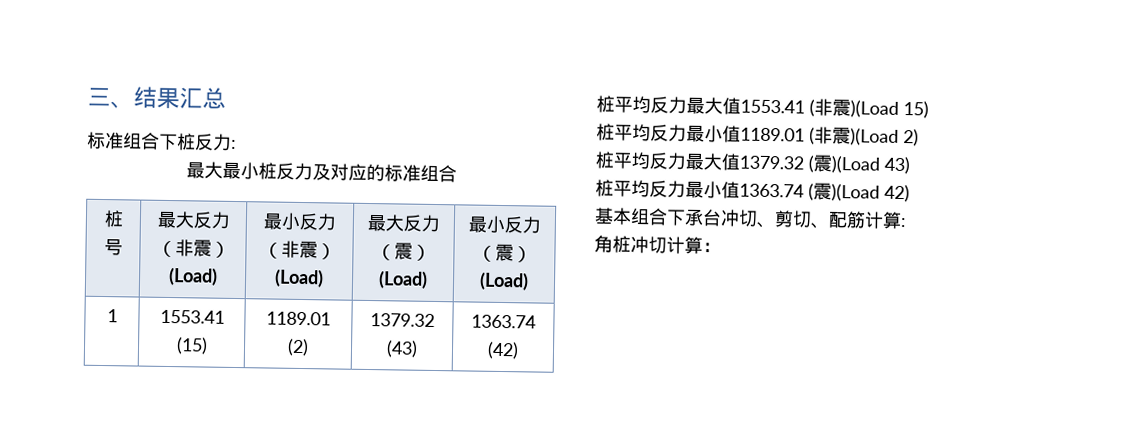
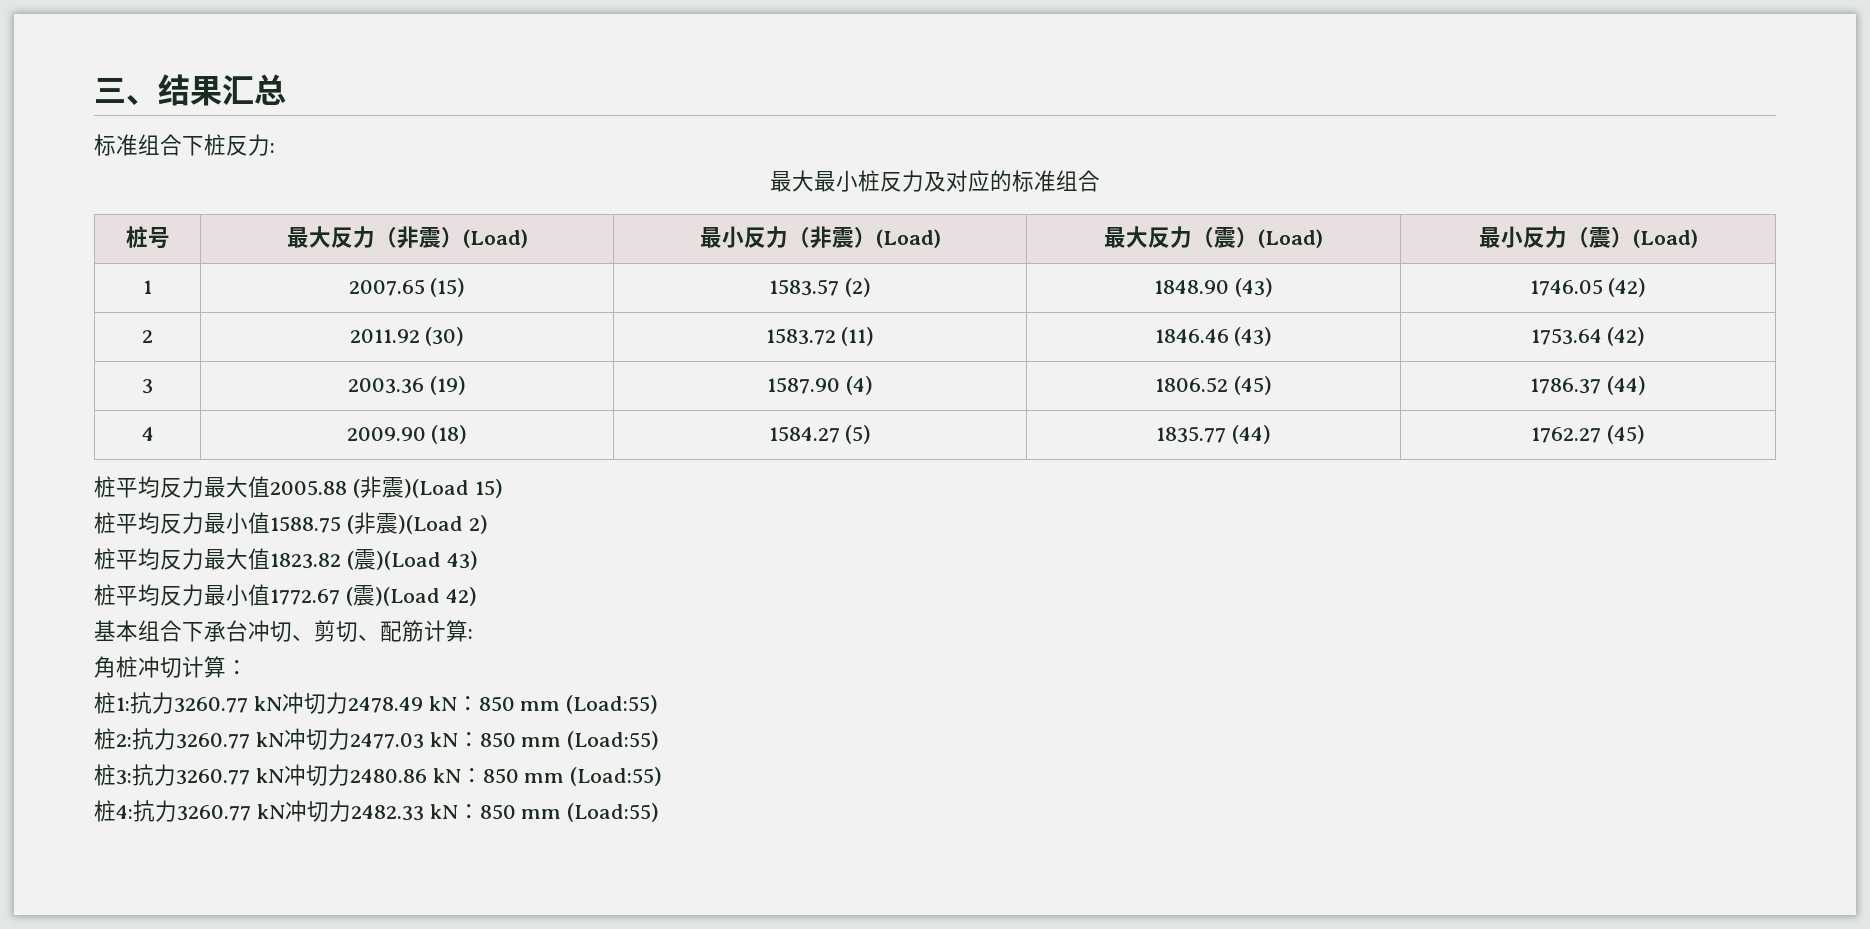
[159,309,225,324] 1553.41 -> [348,279,425,296] 2007.65
[266,311,331,326] 1189.01 -> [769,279,840,296] 1583.57
[370,313,435,327] [386,340,418,358] [471,314,536,329] [487,341,519,360] [596,95,805,115] 1379.32 (43) | 1363.74 (42) // 桩平均反力最大值1553.41 -> [1154,278,1273,297] [1529,278,1647,297] [142,330,153,343] [349,327,465,346] [765,327,875,346] [1154,327,1273,346] [1530,327,1646,346] [142,379,153,394] [348,376,466,395] [767,376,873,395] [1155,376,1272,395] [1530,376,1646,395] [141,427,154,441] [346,425,468,444] [768,425,872,444] [1156,425,1271,444] [1531,425,1645,444] [94,476,347,498] 1848.90 (43) | 1746.05 (42) // 2 | 2011.92 (30) | 1583.72 (11) | 1846.46 (43) | 1753.64 (42) // 3 | 2003.36 (19) | 1587.90 (4) | 1806.52 (45) | 1786.37 (44) // 4 | 2009.90 (18) | 1584.27 (5) | 1835.77 (44) | 1762.27 (45) // 桩平均反力最大值2005.88
[740,127,805,142] 1189.01 -> [270,516,341,533] 1588.75
[739,155,804,170] 1379.32 -> [270,553,341,569] 1823.82
[739,183,804,198] 1363.74 -> [270,589,340,605] 1772.67
(721, 247) none -> [94,692,659,714] [94,728,660,750] [94,764,663,786] [94,800,660,822] // 桩1:抗力3260.77 kN冲切力2478.49 kN：850 mm (Load:55) // 桩2:抗力3260.77 kN冲切力2477.03 kN：850 mm (Load:55) // 桩3:抗力3260.77 kN冲切力2480.86 kN：850 mm (Load:55) // 桩4:抗力3260.77 kN冲切力2482.33 kN：850 mm (Load:55)

